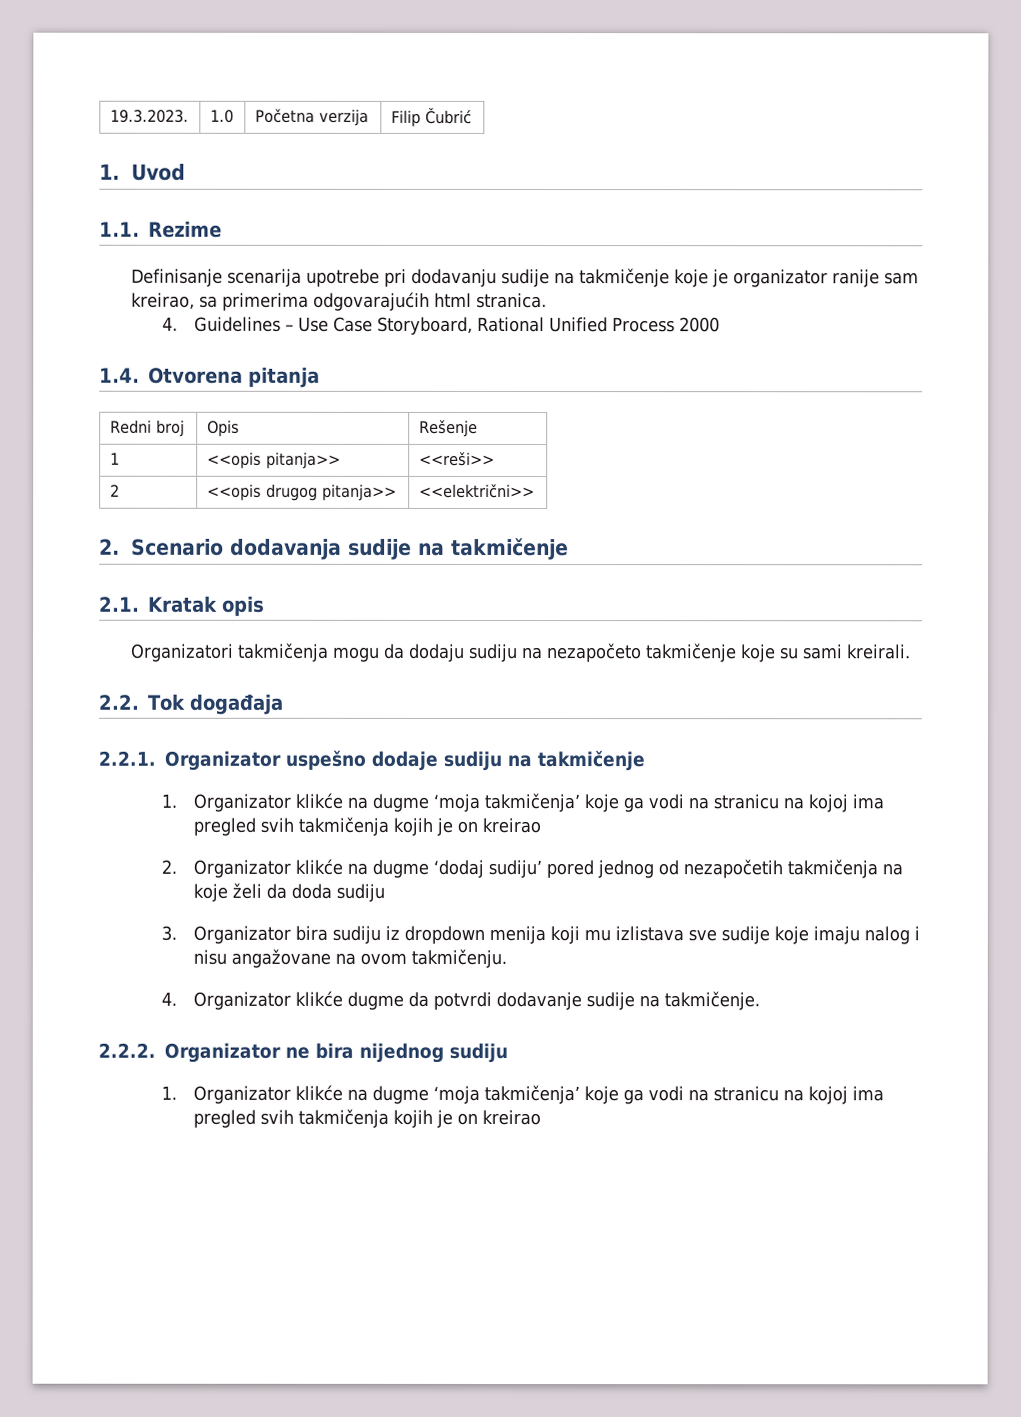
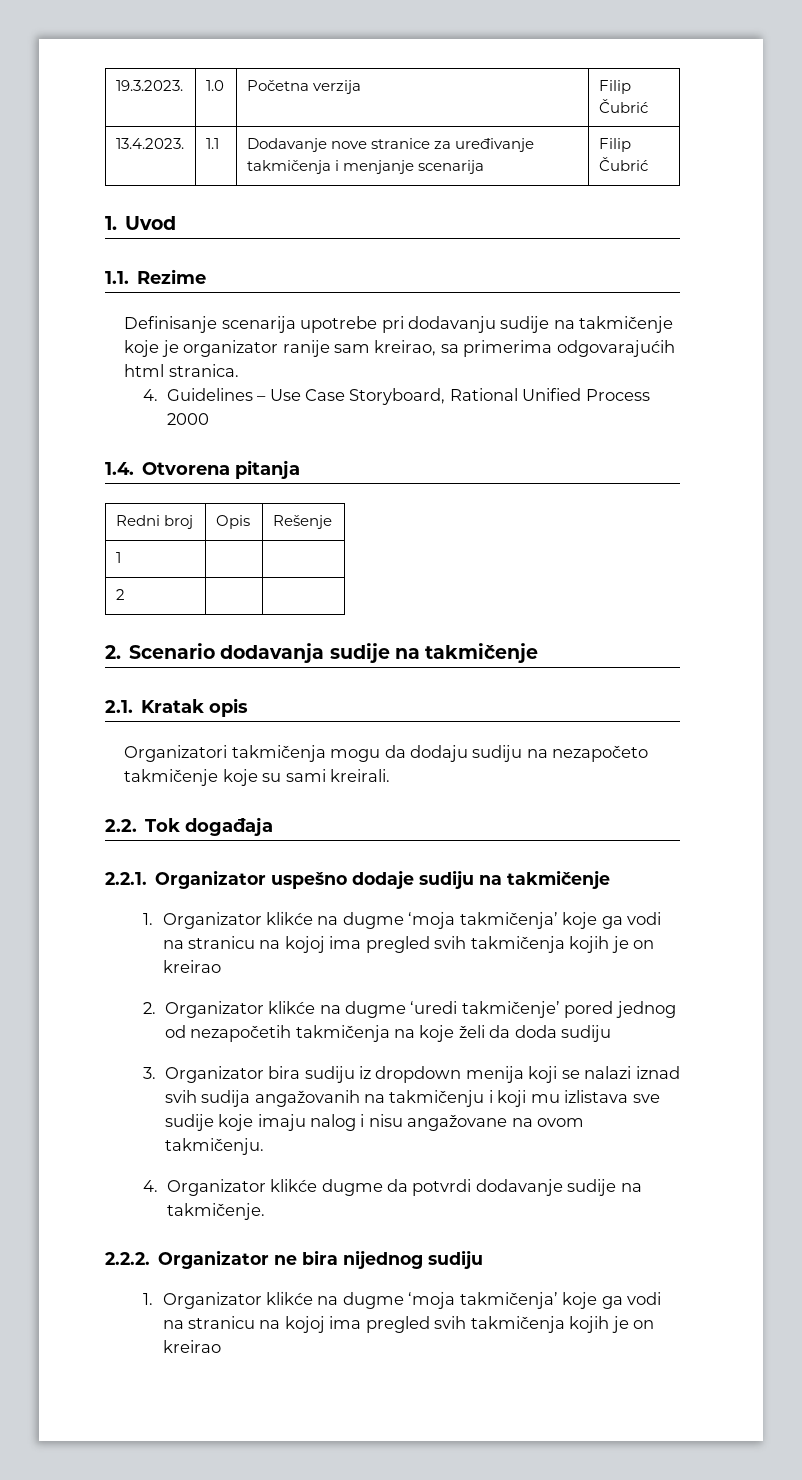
(472, 115) none -> [115,138,184,149] [205,138,219,149] [246,138,535,152] [246,160,485,174] [598,138,631,152] [598,157,648,171] // 13.4.2023. | 1.1 | Dodavanje nove stranice za uređivanje takmičenja i menjanje scenarija | Filip Čubrić
[206,451,341,469] [418,451,495,466] [109,484,120,497] [206,483,397,501] [418,483,535,499] <<opis pitanja>> | <<reši>> // 2 | <<opis drugog pitanja>> | <<električni>> -> [115,589,125,600] | // 2 | |
[432,859,542,879] ‘dodaj sudiju’ -> [410,1001,560,1018] ‘uredi takmičenje’
(580, 935) none -> [561,1066,680,1079] [164,1090,527,1107] se nalazi iznad svih sudija angažovanih na takmičenju i koji

